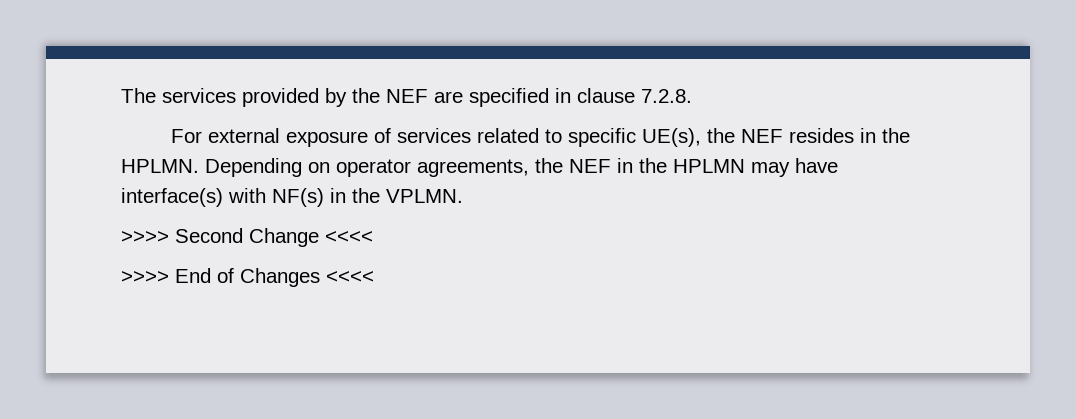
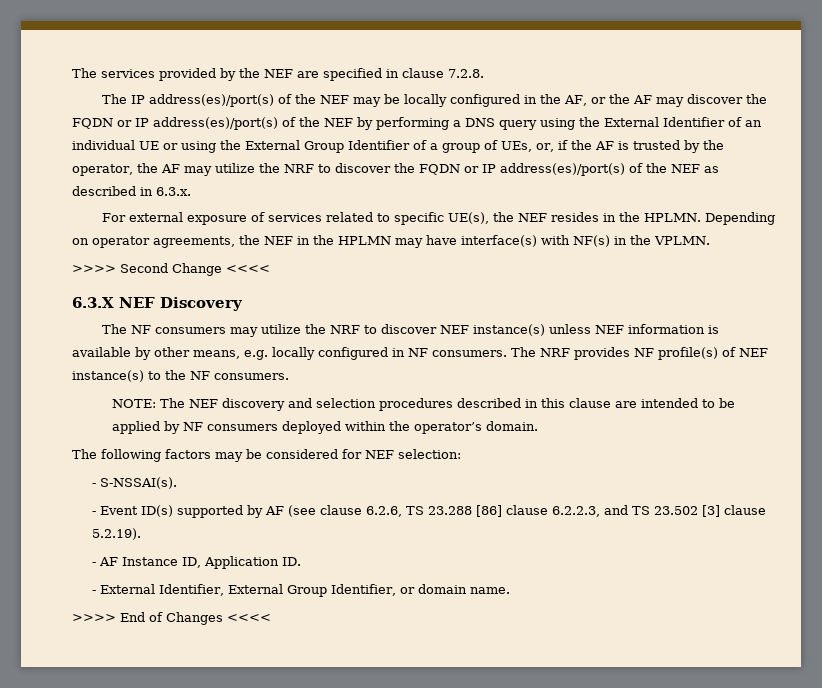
(692, 96) none -> [101,94,767,107] [72,117,762,130] [72,140,724,153] [72,163,719,176] [72,186,191,196] // The IP address(es)/port(s) of the NEF may be locally configured in the AF, or the AF may discover the FQDN or IP address(es)/port(s) of the NEF by performing a DNS query using the External Identifier of an individual UE or using the External Group Identifier of a group of UEs, or, if the AF is trusted by the operator, the AF may utilize the NRF to discover the FQDN or IP address(es)/port(s) of the NEF as described in 6.3.x.
(373, 237) none -> [72,297,243,311] [101,324,719,337] [72,347,768,360] [72,370,289,382] [112,398,736,411] [112,421,539,434] [72,449,461,462] [92,477,178,489] [92,505,767,518] [92,528,142,540] [92,556,302,569] [92,584,511,597] // 6.3.X NEF Discovery // The NF consumers may utilize the NRF to discover NEF instance(s) unless NEF information is available by other means, e.g. locally configured in NF consumers. The NRF provides NF profile(s) of NEF instance(s) to the NF consumers. // NOTE: The NEF discovery and selection procedures described in this clause are intended to be applied by NF consumers deployed within the operator’s domain. // The following factors may be considered for NEF selection: // - S-NSSAI(s). // - Event ID(s) supported by AF (see clause 6.2.6, TS 23.288 [86] clause 6.2.2.3, and TS 23.502 [3] clause 5.2.19). // - AF Instance ID, Application ID. // - External Identifier, External Group Identifier, or domain name.

